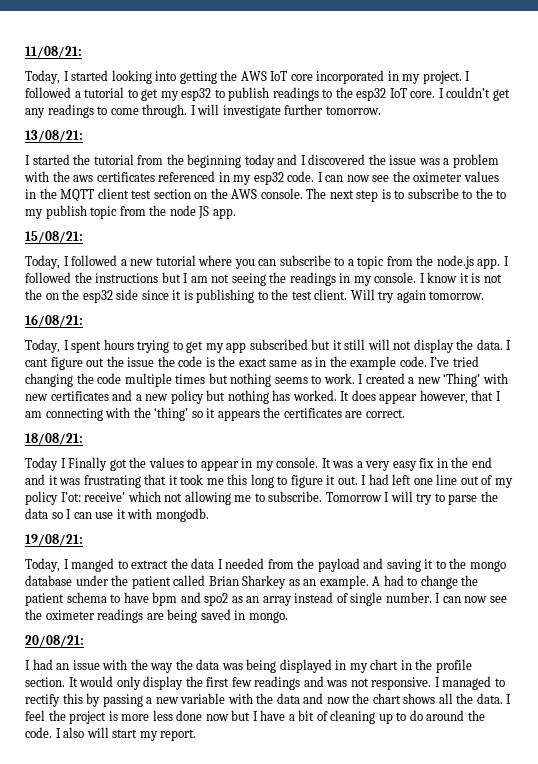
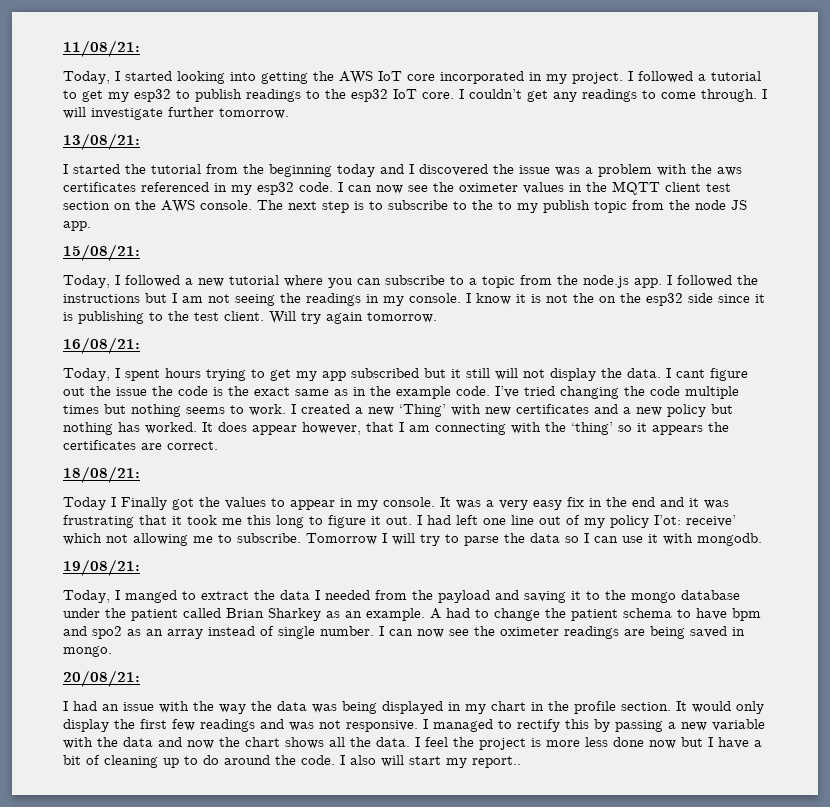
[160,729,197,741] report. -> [472,756,521,768] report..

